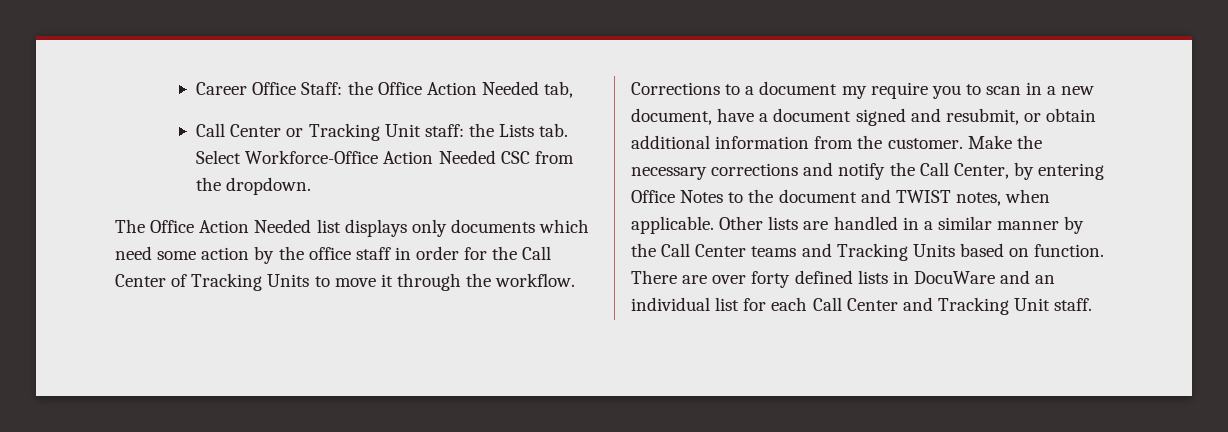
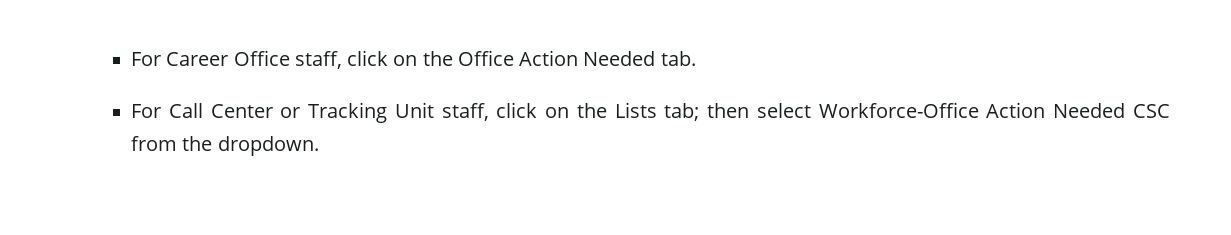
(196, 88) none -> [130,52,161,66] For
[301,82,343,95] Staff: -> [294,50,418,69] staff, click on
[544,81,574,98] tab, // -> [660,51,696,66] [130,104,161,118] tab. // For
[424,123,569,137] [196,150,242,164] staff: the Lists tab. Select -> [441,102,811,121] staff, click on the Lists tab; then select
[115,219,590,237] [115,246,552,264] [115,273,576,291] [631,81,1095,99] [631,108,1097,126] [631,135,1042,149] [631,162,1105,180] [631,189,1051,206] [631,216,1085,234] [631,243,1105,261] [631,270,1056,288] [631,297,1093,315] // The Office Action Needed list displays only documents which need some action by the office staff in order for the Call Center of Tracking Units to move it through the workflow. Corrections to a document my require you to scan in a new document, have a document signed and resubmit, or obtain additional information from the customer. Make the necessary corrections and notify the Call Center, by entering Office Notes to the document and TWIST notes, when applicable. Other lists are handled in a similar manner by the Call Center teams and Tracking Units based on function. There are over forty defined lists in DocuWare and an individual list for each Call Center and Tracking Unit staff. -> (319, 146) none

